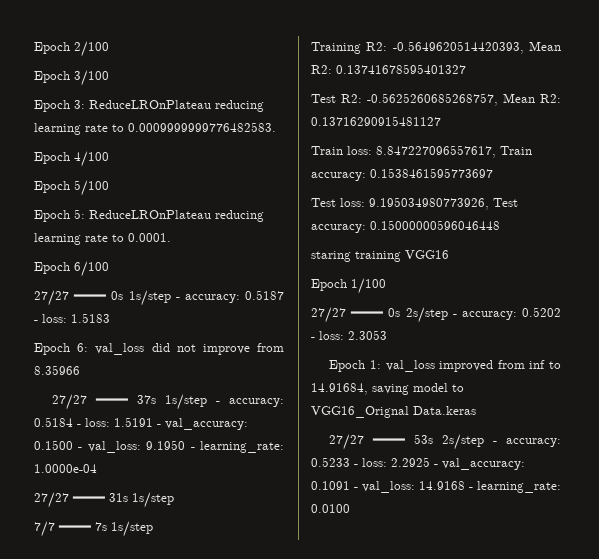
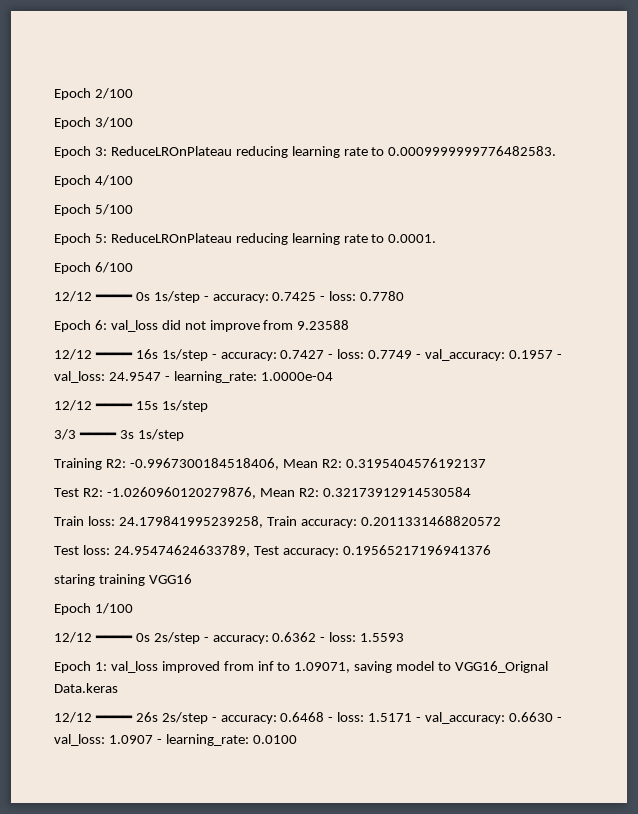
[34,290,69,306] 27/27 -> [54,291,92,302] 12/12
[244,290,284,300] [34,313,110,323] 0.5187 - loss: 1.5183 -> [272,291,405,301] 0.7425 - loss: 0.7780
[34,365,80,375] [52,394,284,410] [34,417,248,430] [34,440,186,453] 8.35966 // 27/27 ━━━━ 37s 1s/step - accuracy: 0.5184 - loss: 1.5191 - val_accuracy: 0.1500 - val_loss: 9.1950 -> [297,320,350,330] [54,349,562,361] [54,371,161,383] 9.23588 // 12/12 ━━━━ 16s 1s/step - accuracy: 0.7427 - loss: 0.7749 - val_accuracy: 0.1957 - val_loss: 24.9547
[34,492,174,508] [34,521,107,537] 27/27 ━━━━ 31s 1s/step // 7/7 ━━━━ 7s -> [54,400,208,412] [54,429,134,440] 12/12 ━━━━ 15s 1s/step // 3/3 ━━━━ 3s
[392,41,561,54] [311,64,466,74] -0.5649620514420393, Mean R2: 0.13741678595401327 -> [129,458,486,470] -0.9967300184518406, Mean R2: 0.3195404576192137
[367,93,561,106] [311,116,441,126] -0.5625260685268757, Mean R2: 0.13716290915481127 -> [106,487,471,499] -1.0260960120279876, Mean R2: 0.32173912914530584
[376,145,496,158] 8.847227096557617, -> [118,516,263,528] 24.179841995239258,
[370,168,493,178] 0.1538461595773697 -> [360,516,501,526] 0.2011331468820572
[369,197,489,210] 9.195034980773926, -> [113,545,250,557] 24.95474624633789,
[370,220,500,230] 0.15000000596046448 -> [342,545,491,555] 0.19565217196941376
[311,307,346,323] 27/27 -> [54,632,92,643] 12/12
[522,307,561,317] [311,330,387,340] 0.5202 - loss: 2.3053 -> [272,632,405,642] 0.6362 - loss: 1.5593
[311,383,368,395] 14.91684, -> [294,662,351,673] 1.09071,
[329,434,561,450] [311,457,525,470] [311,481,465,493] 27/27 ━━━━ 53s 2s/step - accuracy: 0.5233 - loss: 2.2925 - val_accuracy: 0.1091 - val_loss: 14.9168 -> [54,712,562,724] [54,734,153,746] 12/12 ━━━━ 26s 2s/step - accuracy: 0.6468 - loss: 1.5171 - val_accuracy: 0.6630 - val_loss: 1.0907

